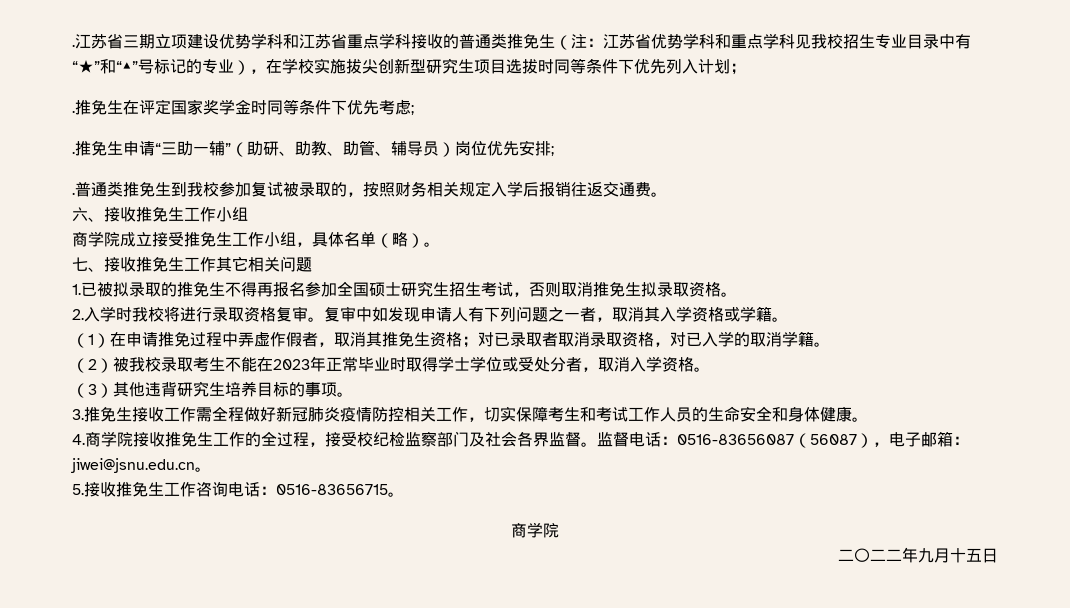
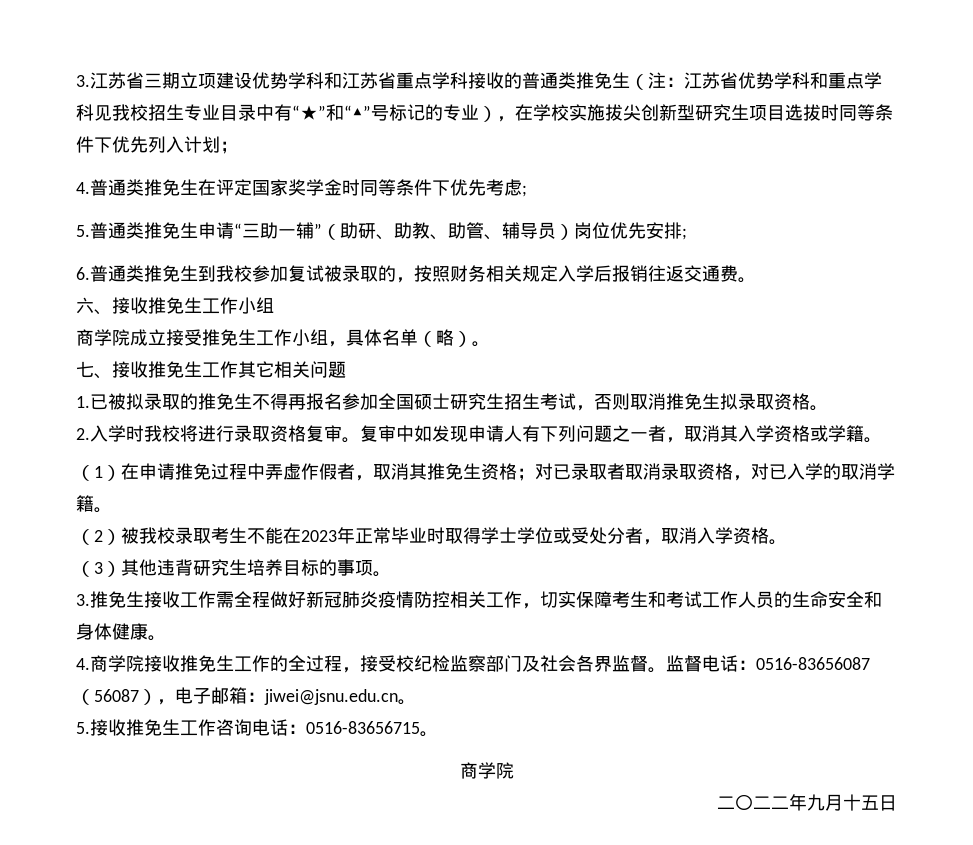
[72,44,75,47] . -> [76,75,90,87] 3.
[72,110,75,113] . -> [76,179,144,196] 4.普通类
[72,151,75,154] . -> [76,222,144,239] 5.普通类
[72,192,75,195] . -> [76,267,90,280] 6.

